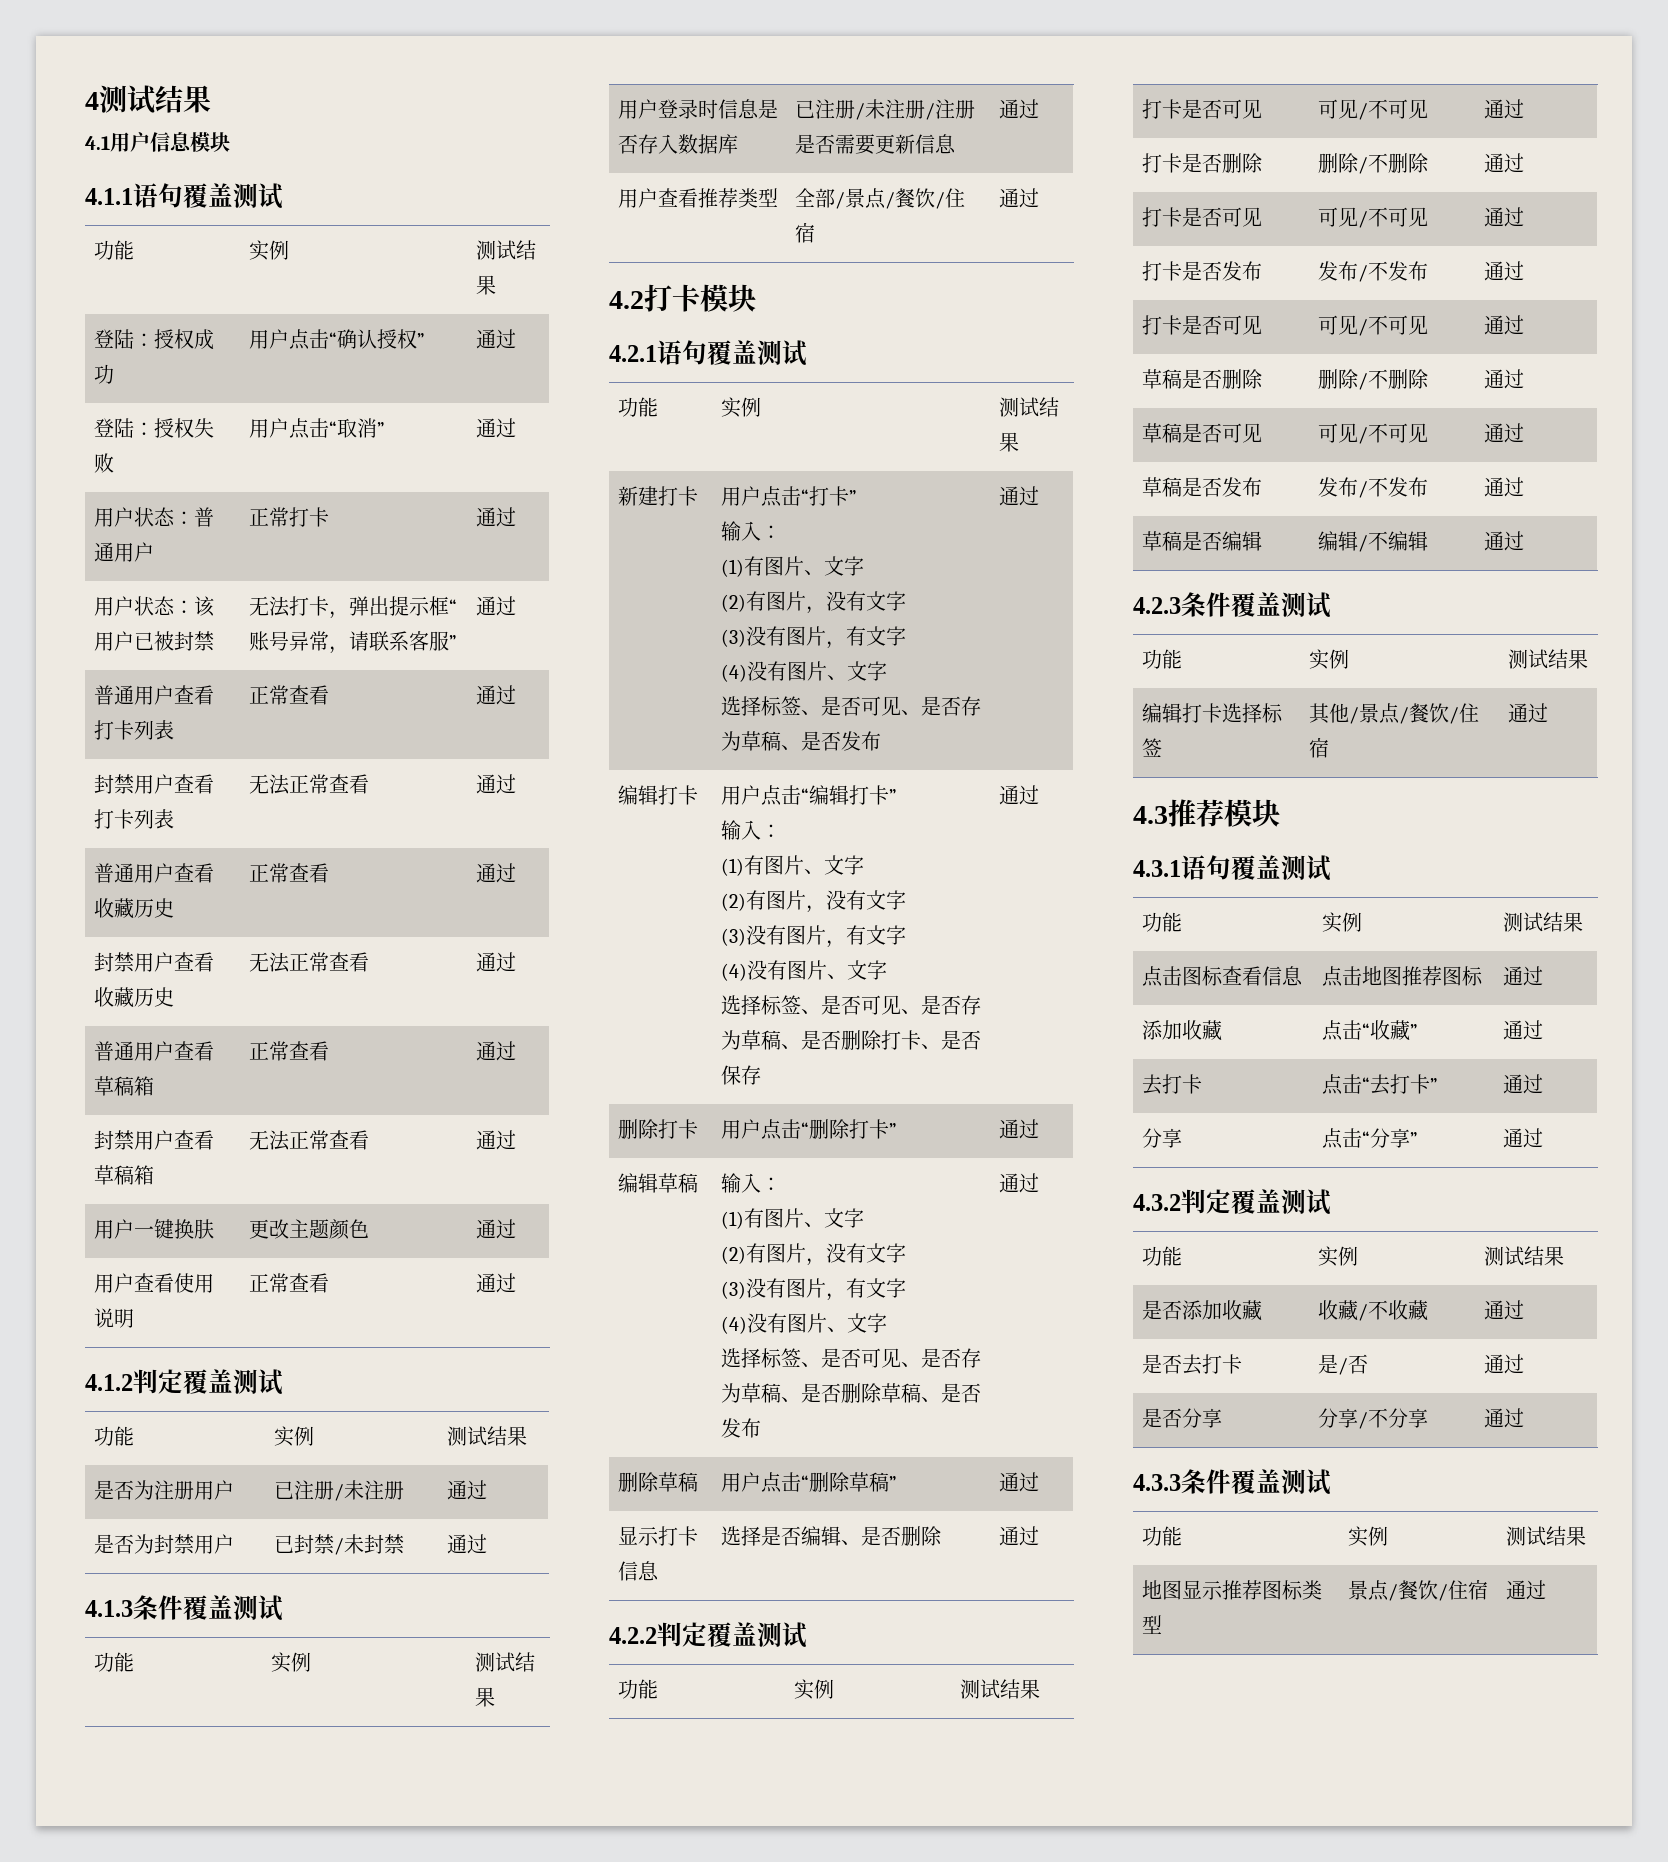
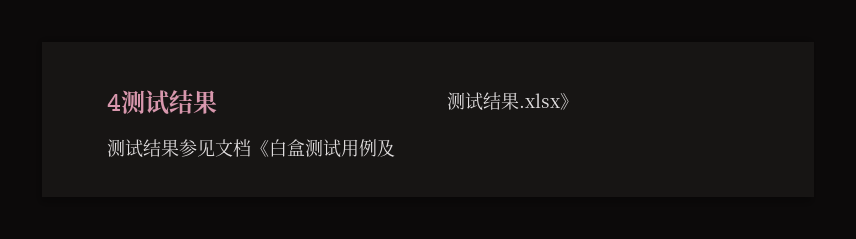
[85,132,230,152] [85,183,283,209] [93,240,134,260] [248,240,289,261] [475,240,536,260] [475,275,496,295] [93,329,214,350] [93,364,114,384] [248,329,425,350] [475,329,516,349] [93,418,214,438] [93,453,114,473] [248,418,385,439] [475,418,516,438] [93,507,214,527] [93,542,154,562] [248,507,329,527] [475,507,516,527] [93,596,215,617] [93,631,214,651] [248,596,457,619] [248,631,457,654] [475,596,516,616] [93,685,214,705] [93,720,174,740] [248,685,329,705] [475,685,516,705] [93,774,214,794] [93,809,174,829] [248,774,369,795] [475,774,516,794] [93,863,214,883] [93,898,174,919] [248,863,329,883] [475,863,516,883] [93,952,214,972] [93,987,174,1008] [248,952,369,973] [475,952,516,972] [93,1041,214,1061] [93,1076,154,1096] [248,1041,329,1061] [475,1041,516,1061] [93,1130,214,1150] [93,1165,154,1185] [248,1130,369,1151] [475,1130,516,1150] [93,1219,214,1239] [248,1219,369,1240] [475,1219,516,1239] [93,1273,214,1293] [93,1308,134,1328] [248,1273,329,1293] [475,1273,516,1293] [85,1369,283,1395] [93,1426,134,1446] [273,1426,314,1447] [446,1426,527,1446] [93,1480,234,1500] [273,1480,404,1501] [446,1480,487,1500] [93,1534,234,1554] [273,1534,404,1555] [446,1534,487,1554] [85,1595,283,1621] [93,1652,134,1672] [270,1652,311,1673] [474,1652,535,1672] [474,1687,495,1707] [617,99,778,119] [617,134,738,154] [794,99,975,120] [794,134,956,155] [998,99,1039,119] [617,188,778,208] [794,188,965,209] [794,222,815,243] [998,188,1039,208] [609,284,756,312] [609,340,807,366] [617,397,658,417] [720,397,761,418] [998,397,1059,417] [998,432,1019,452] [617,486,698,506] [720,486,857,507] [720,521,781,541] [720,556,864,577] [720,591,906,614] [720,626,906,649] [720,661,887,682] [720,696,981,716] [720,731,881,751] [998,486,1039,506] [617,785,698,805] [720,785,897,806] [720,820,781,840] [720,855,864,876] [720,890,906,913] [720,925,906,948] [720,960,887,981] [720,995,981,1015] [720,1030,981,1050] [720,1065,761,1085] [998,785,1039,805] [617,1119,698,1139] [720,1119,897,1140] [998,1119,1039,1139] [617,1173,698,1193] [720,1173,781,1193] [720,1208,864,1229] [720,1243,906,1266] [720,1278,906,1301] [720,1313,887,1334] [720,1348,981,1368] [720,1383,981,1403] [720,1418,761,1438] [998,1173,1039,1193] [617,1472,698,1492] [720,1472,897,1493] [998,1472,1039,1492] [617,1526,698,1546] [617,1561,659,1581] [720,1526,942,1546] [998,1526,1039,1546] [609,1622,807,1648] [617,1679,658,1699] [793,1679,834,1700] [959,1679,1040,1699] [1141,99,1262,119] [1317,99,1428,120] [1483,99,1524,119] [1141,153,1263,173] [1317,153,1429,174] [1483,153,1524,173] [1141,207,1262,227] [1317,207,1428,228] [1483,207,1524,227] [1141,261,1262,281] [1317,261,1428,282] [1483,261,1524,281] [1141,315,1262,335] [1317,315,1428,336] [1483,315,1524,335] [1141,369,1263,389] [1317,369,1429,390] [1483,369,1524,389] [1141,423,1262,443] [1317,423,1428,444] [1483,423,1524,443] [1141,477,1262,497] [1317,477,1428,498] [1483,477,1524,497] [1141,531,1262,551] [1317,531,1428,552] [1483,531,1524,551] [1133,592,1331,618] [1141,649,1182,669] [1308,649,1349,670] [1507,649,1588,669] [1141,703,1283,723] [1141,738,1162,757] [1308,703,1479,724] [1308,737,1329,758] [1507,703,1548,723] [1133,799,1280,827] [1133,855,1331,881] [1141,912,1182,932] [1321,912,1362,933] [1502,912,1583,932] [1141,966,1303,987] [1321,966,1483,987] [1502,966,1543,986] [1141,1020,1222,1041] [1321,1020,1418,1041] [1502,1020,1543,1040] [1141,1074,1202,1095] [1321,1074,1438,1095] [1502,1074,1543,1094] [1141,1128,1182,1148] [1321,1128,1418,1149] [1502,1128,1543,1148] [1133,1189,1331,1215] [1141,1246,1182,1266] [1317,1246,1358,1267] [1483,1246,1564,1266] [1141,1300,1262,1321] [1317,1300,1428,1321] [1483,1300,1524,1320] [1141,1354,1242,1375] [1317,1354,1368,1375] [1483,1354,1524,1374] [1141,1408,1222,1428] [1317,1408,1428,1429] [1483,1408,1524,1428] [1133,1469,1331,1495] [1141,1526,1182,1546] [1347,1526,1388,1547] [1505,1526,1586,1546] [1141,1580,1322,1600] [1141,1615,1162,1634] [1347,1579,1488,1601] [1505,1580,1546,1600] 4.1用户信息模块 // 4.1.1语句覆盖测试 // 功能 | 实例 | 测试结果 // 登陆：授权成功 | 用户点击“确认授权” | 通过 // 登陆：授权失败 | 用户点击“取消” | 通过 // 用户状态：普通用户 | 正常打卡 | 通过 // 用户状态：该用户已被封禁 | 无法打卡，弹出提示框“账号异常，请联系客服” | 通过 // 普通用户查看打卡列表 | 正常查看 | 通过 // 封禁用户查看打卡列表 | 无法正常查看 | 通过 // 普通用户查看收藏历史 | 正常查看 | 通过 // 封禁用户查看收藏历史 | 无法正常查看 | 通过 // 普通用户查看草稿箱 | 正常查看 | 通过 // 封禁用户查看草稿箱 | 无法正常查看 | 通过 // 用户一键换肤 | 更改主题颜色 | 通过 // 用户查看使用说明 | 正常查看 | 通过 // 4.1.2判定覆盖测试 // 功能 | 实例 | 测试结果 // 是否为注册用户 | 已注册/未注册 | 通过 // 是否为封禁用户 | 已封禁/未封禁 | 通过 // 4.1.3条件覆盖测试 // 功能 | 实例 | 测试结果 // 用户登录时信息是否存入数据库 | 已注册/未注册/注册是否需要更新信息 | 通过 // 用户查看推荐类型 | 全部/景点/餐饮/住宿 | 通过 // 4.2打卡模块 // 4.2.1语句覆盖测试 // 功能 | 实例 | 测试结果 // 新建打卡 | 用户点击“打卡” // 输入： // (1)有图片、文字 // (2)有图片，没有文字 // (3)没有图片，有文字 // (4)没有图片、文字 // 选择标签、是否可见、是否存为草稿、是否发布 | 通过 // 编辑打卡 | 用户点击“编辑打卡” // 输入： // (1)有图片、文字 // (2)有图片，没有文字 // (3)没有图片，有文字 // (4)没有图片、文字 // 选择标签、是否可见、是否存为草稿、是否删除打卡、是否保存 | 通过 // 删除打卡 | 用户点击“删除打卡” | 通过 // 编辑草稿 | 输入： // (1)有图片、文字 // (2)有图片，没有文字 // (3)没有图片，有文字 // (4)没有图片、文字 // 选择标签、是否可见、是否存为草稿、是否删除草稿、是否发布 | 通过 // 删除草稿 | 用户点击“删除草稿” | 通过 // 显示打卡信息 | 选择是否编辑、是否删除 | 通过 // 4.2.2判定覆盖测试 // 功能 | 实例 | 测试结果 // 打卡是否可见 | 可见/不可见 | 通过 // 打卡是否删除 | 删除/不删除 | 通过 // 打卡是否可见 | 可见/不可见 | 通过 // 打卡是否发布 | 发布/不发布 | 通过 // 打卡是否可见 | 可见/不可见 | 通过 // 草稿是否删除 | 删除/不删除 | 通过 // 草稿是否可见 | 可见/不可见 | 通过 // 草稿是否发布 | 发布/不发布 | 通过 // 草稿是否编辑 | 编辑/不编辑 | 通过 // 4.2.3条件覆盖测试 // 功能 | 实例 | 测试结果 // 编辑打卡选择标签 | 其他/景点/餐饮/住宿 | 通过 // 4.3推荐模块 // 4.3.1语句覆盖测试 // 功能 | 实例 | 测试结果 // 点击图标查看信息 | 点击地图推荐图标 | 通过 // 添加收藏 | 点击“收藏” | 通过 // 去打卡 | 点击“去打卡” | 通过 // 分享 | 点击“分享” | 通过 // 4.3.2判定覆盖测试 // 功能 | 实例 | 测试结果 // 是否添加收藏 | 收藏/不收藏 | 通过 // 是否去打卡 | 是/否 | 通过 // 是否分享 | 分享/不分享 | 通过 // 4.3.3条件覆盖测试 // 功能 | 实例 | 测试结果 // 地图显示推荐图标类型 | 景点/餐饮/住宿 | 通过 -> [107,139,395,158] [447,92,578,111] 测试结果参见文档《白盒测试用例及测试结果.xlsx》

